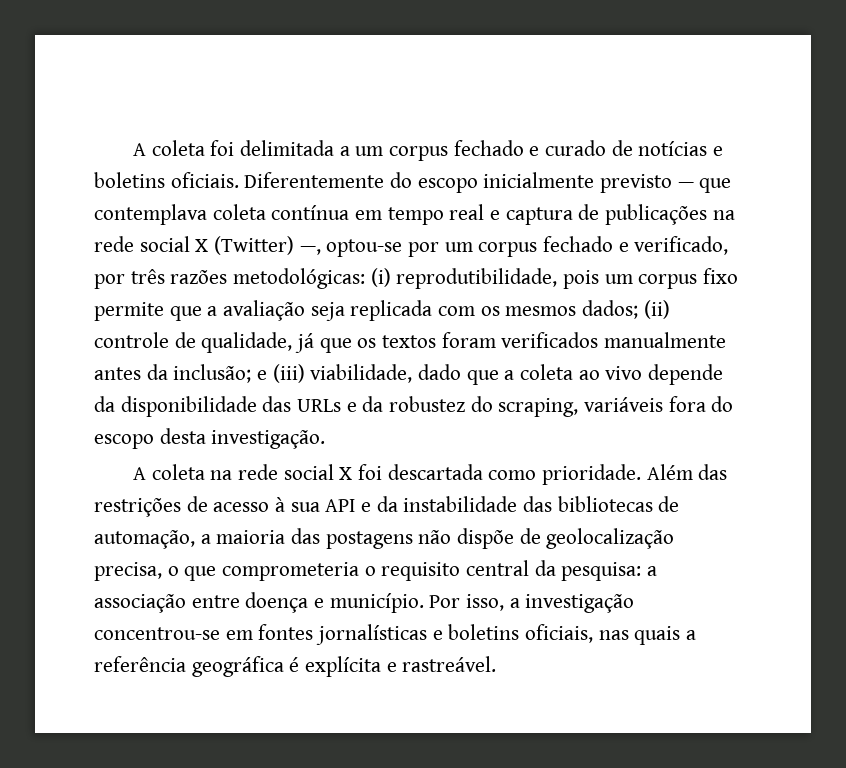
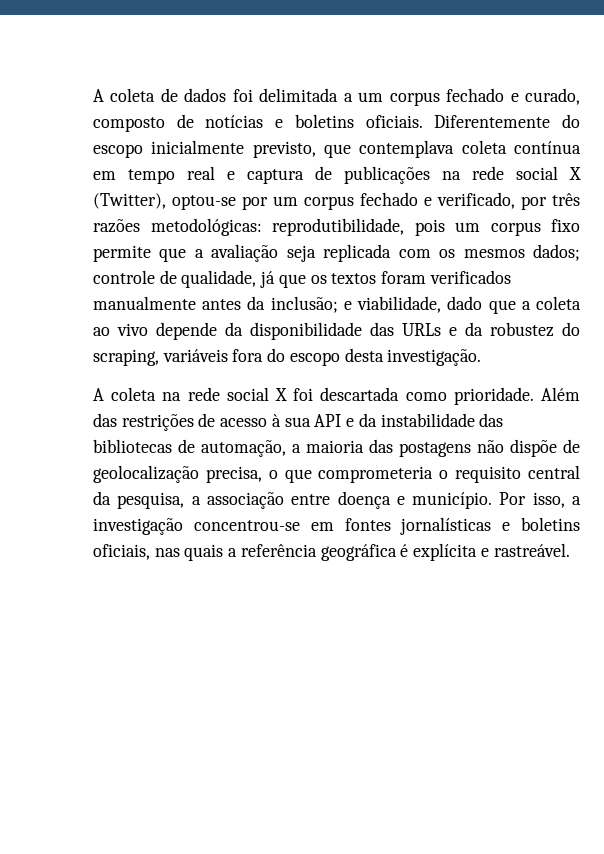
[133,140,205,156] A coleta -> [93,88,227,102] A coleta de dados
[545,140,607,156] curado -> [524,88,580,105] [93,117,165,132] curado, composto
[600,174,694,193] previsto — -> [252,141,316,158] previsto,
[214,236,321,255] (Twitter) —, -> [93,193,166,209] (Twitter),
[370,268,391,287] (i) -> (262, 227) none
[643,300,670,319] (ii) -> (580, 252) none
[272,364,305,383] (iii) -> (352, 305) none
[561,562,642,581] pesquisa: -> [117,492,185,509] pesquisa,

